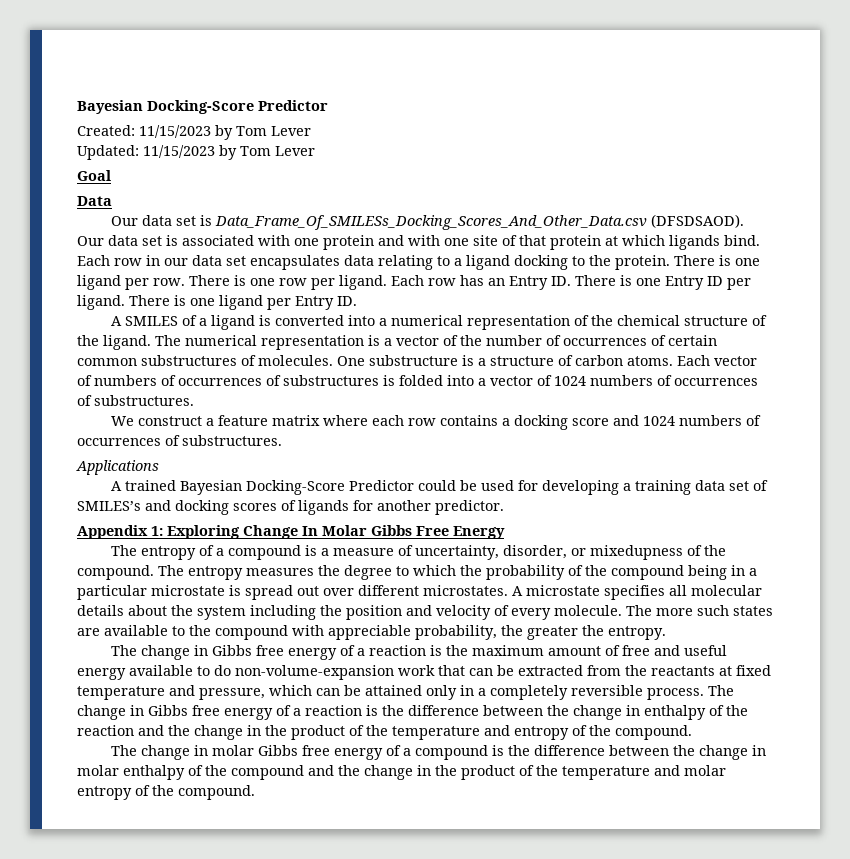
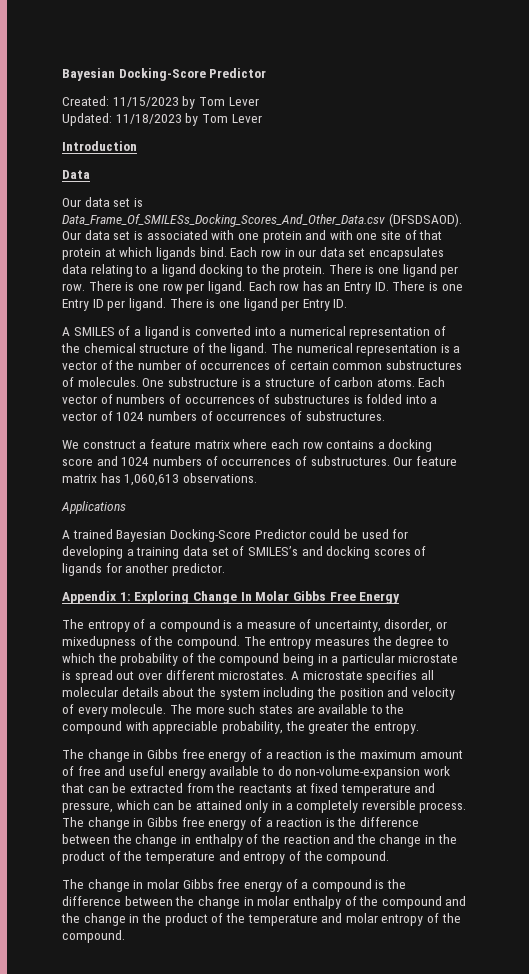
[143,145,315,160] [77,170,111,181] 11/15/2023 by Tom Lever // Goal -> [115,113,262,126] [62,141,137,151] 11/18/2023 by Tom Lever // Introduction
(282, 440) none -> [393,456,457,466] [62,473,257,486] Our feature matrix has 1,060,613 observations.

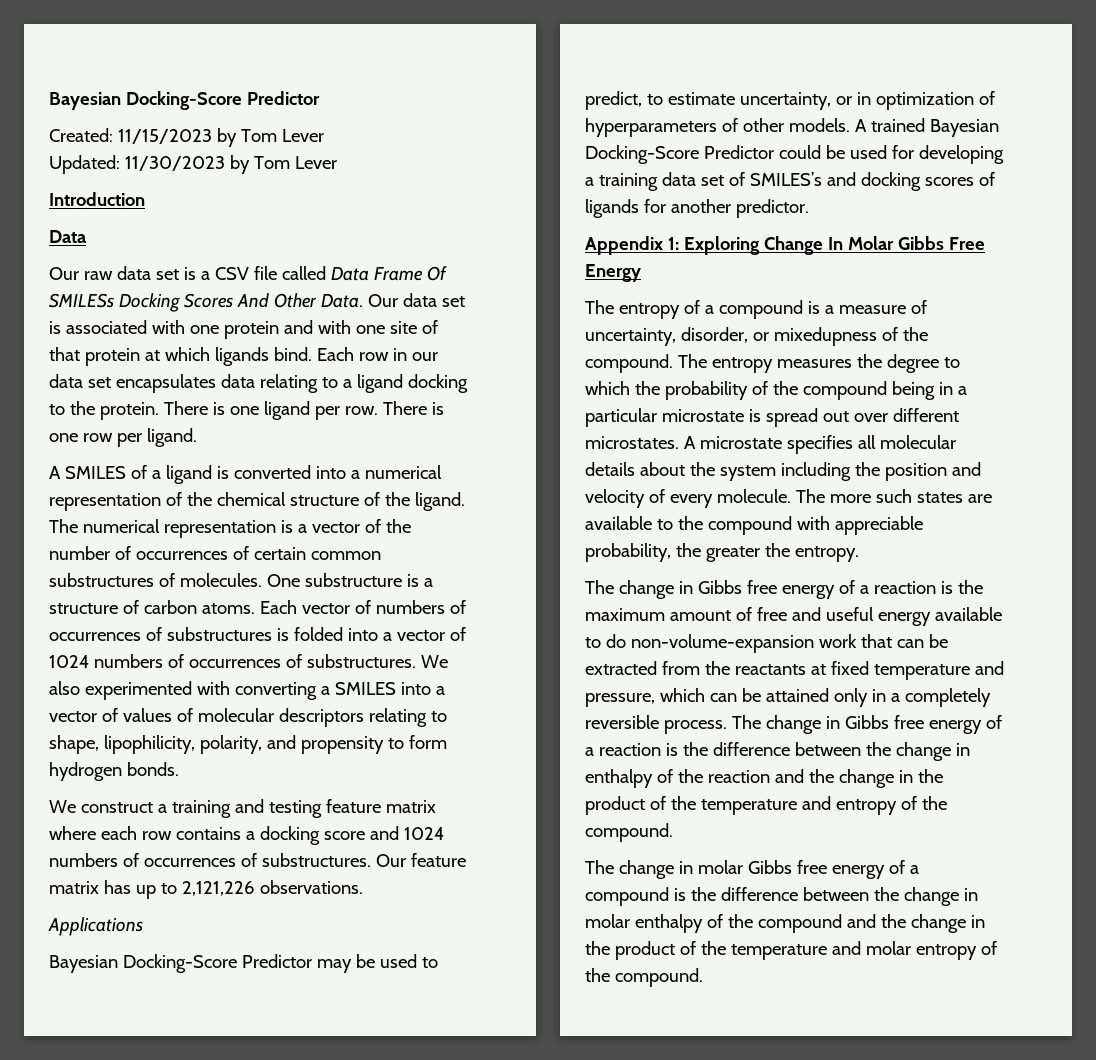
[115,114,182,124] 11/18/2023 -> [124,156,225,171] 11/30/2023
[84,197,143,207] [62,213,462,227] data set is Data_Frame_Of_SMILESs_Docking_Scores_And_Other_Data.csv (DFSDSAOD). -> [83,266,447,281] [49,293,363,312] raw data set is a CSV file called Data Frame Of SMILESs Docking Scores And Other Data.
[248,281,463,294] [62,298,348,311] Each row has an Entry ID. There is one Entry ID per ligand. There is one ligand per Entry ID. -> (197, 437) none
(385, 416) none -> [420,655,448,668] [49,681,445,700] [49,708,447,727] [49,735,447,754] [49,762,179,781] We also experimented with converting a SMILES into a vector of values of molecular descriptors relating to shape, lipophilicity, polarity, and propensity to form hydrogen bonds.
(147, 445) none -> [171,799,322,818] training and testing
[124,474,180,486] 1,060,613 -> [135,881,255,899] up to 2,121,226
(126, 507) none -> [49,954,438,973] [585,91,995,110] [585,118,850,137] Bayesian Docking-Score Predictor may be used to predict, to estimate uncertainty, or in optimization of hyperparameters of other models.

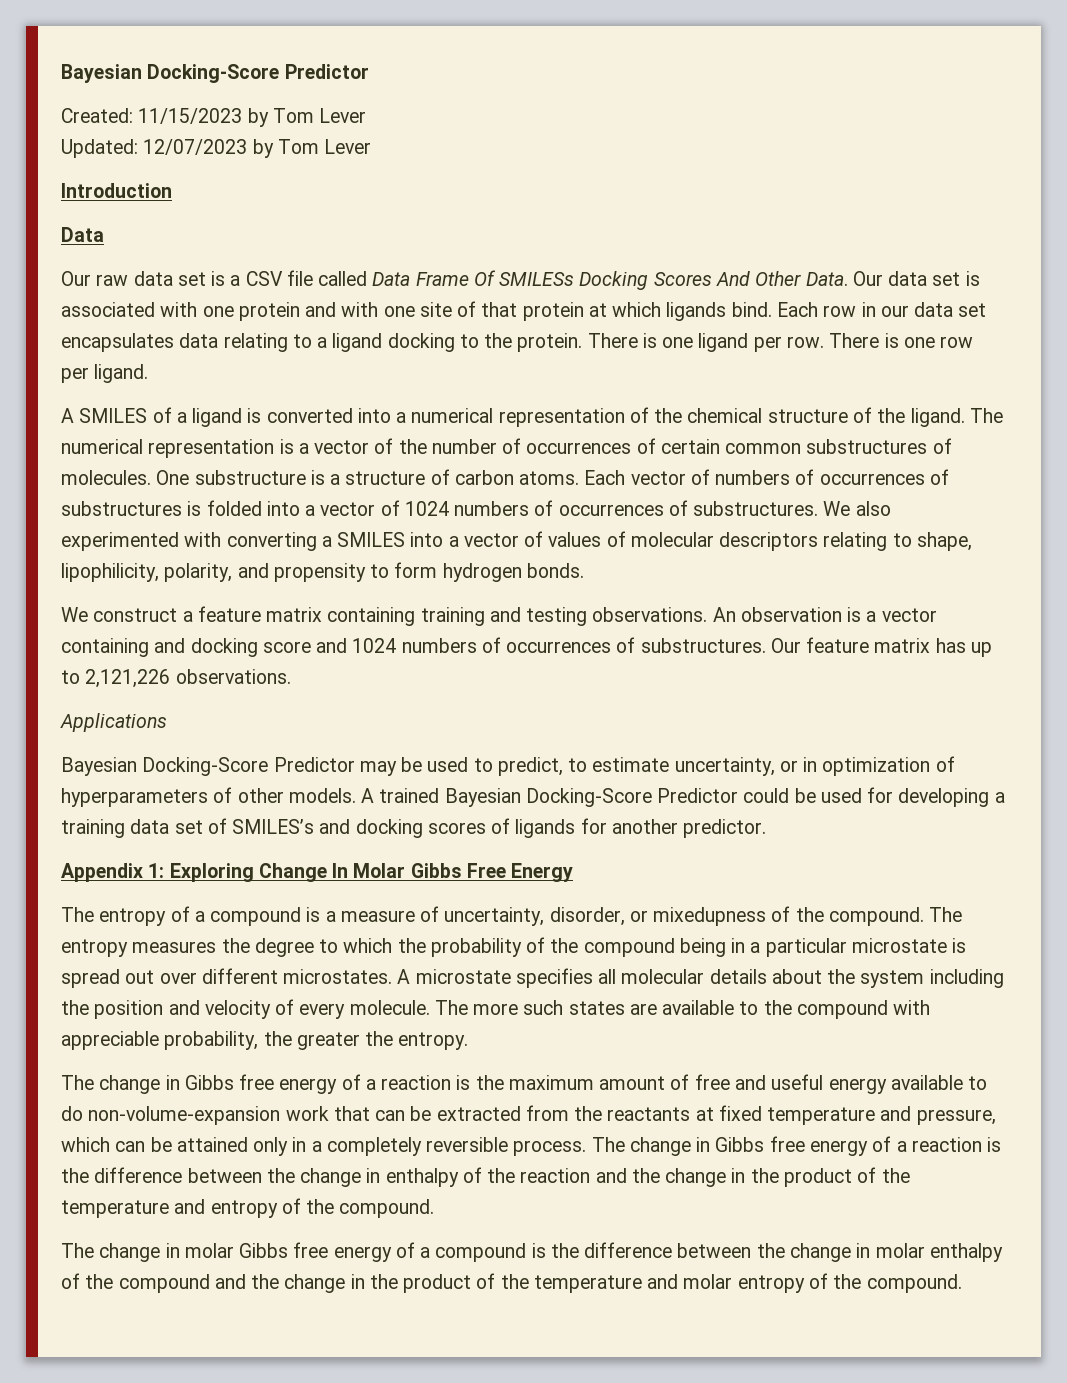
[124,156,225,171] 11/30/2023 -> [143,139,248,155] 12/07/2023
[171,799,436,818] [49,826,255,840] training and testing feature matrix where each row contains a -> [197,606,937,626] [61,638,186,657] feature matrix containing training and testing observations. An observation is a vector containing and

